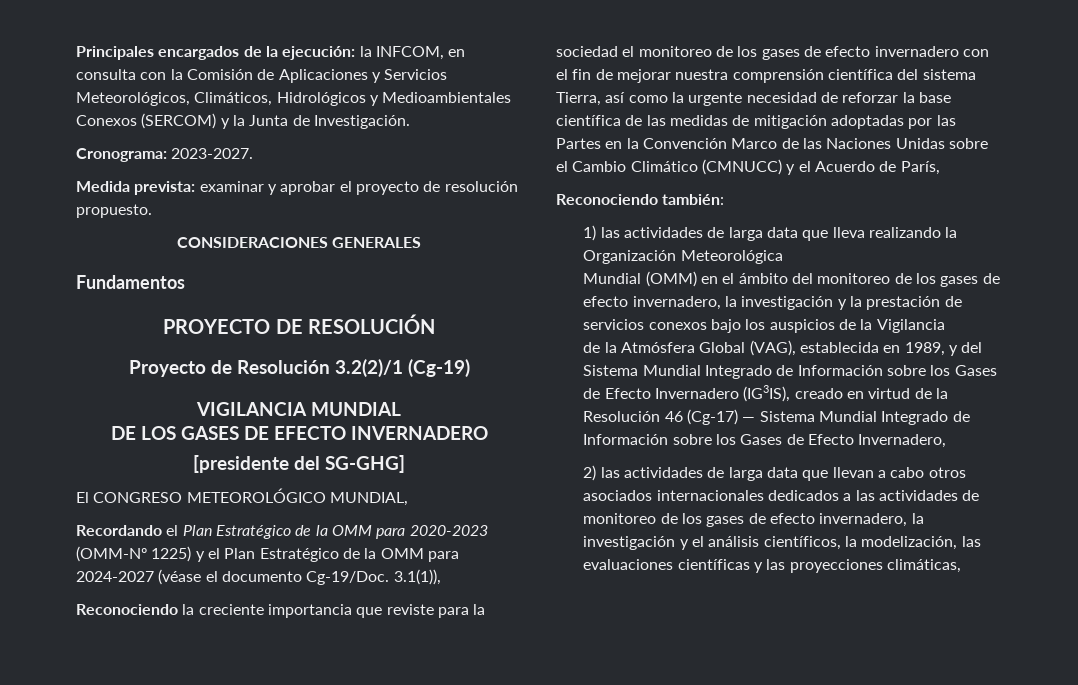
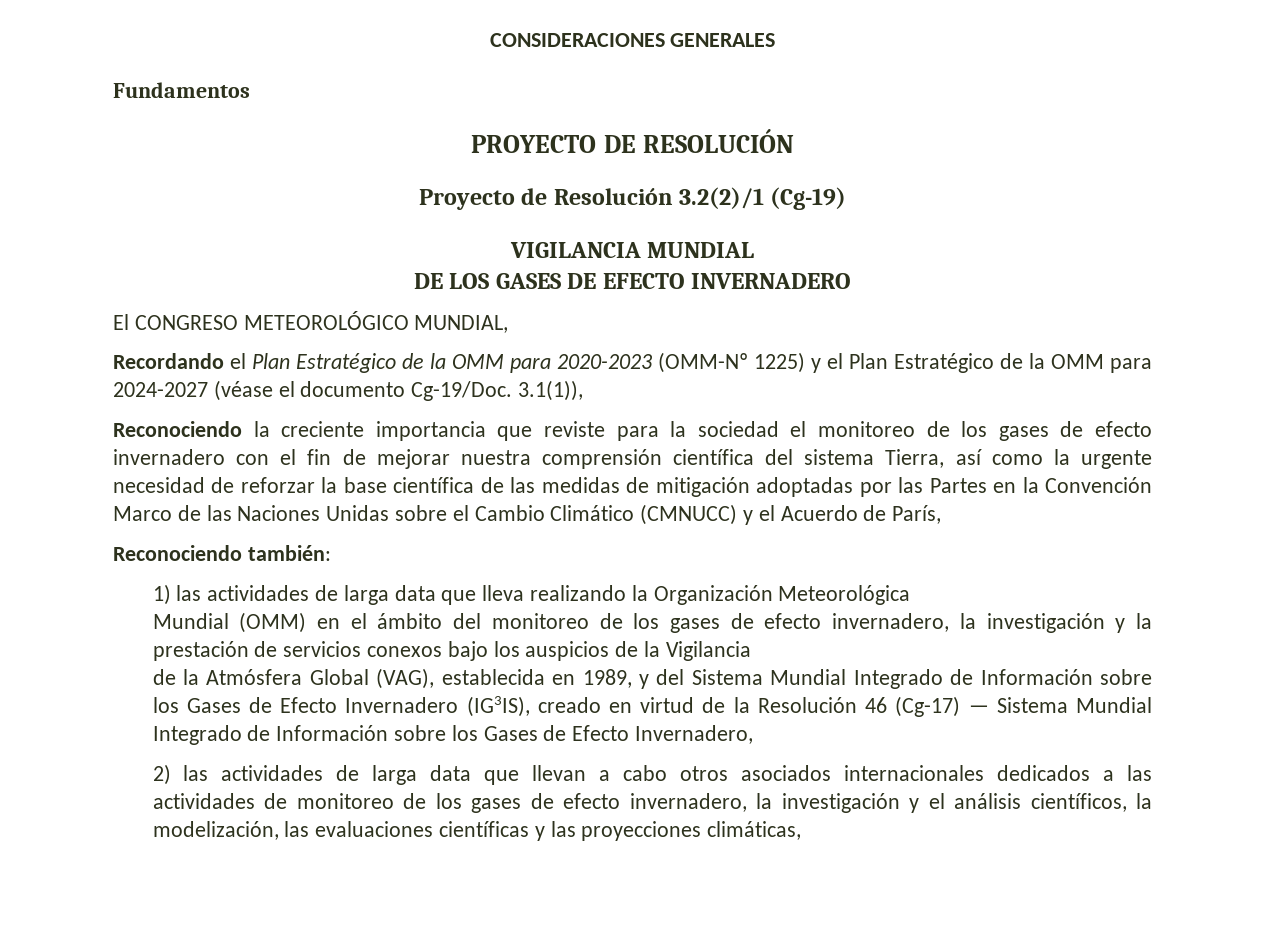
[76,46,466,60] [76,69,448,83] [76,92,512,106] [76,113,410,129] [76,148,254,162] [76,181,518,195] [76,204,152,218] Principales encargados de la ejecución: la INFCOM, en consulta con la Comisión de Aplicaciones y Servicios Meteorológicos, Climáticos, Hidrológicos y Medioambientales Conexos (SERCOM) y la Junta de Investigación. // Cronograma: 2023-2027. // Medida prevista: examinar y aprobar el proyecto de resolución propuesto. // -> (489, 40) none
[193,455,405,473] // [presidente del SG-GHG] -> (852, 281) none

